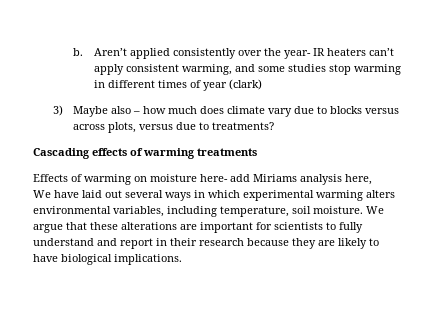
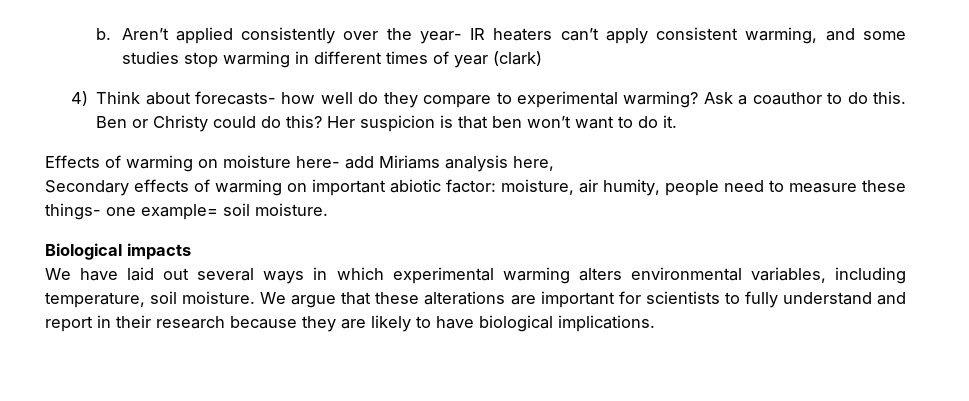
[53,105,400,117] [73,122,275,133] [33,148,257,159] 3) Maybe also – how much does climate vary due to blocks versus across plots, versus due to treatments? // Cascading effects of warming treatments -> [70,91,907,108] [96,115,678,132] 4) Think about forecasts- how well do they compare to experimental warming? Ask a coauthor to do this. Ben or Christy could do this? Her suspicion is that ben won’t want to do it.
(372, 179) none -> [45,179,906,196] [45,203,328,220] [45,243,191,260] // Secondary effects of warming on important abiotic factor: moisture, air humity, people need to measure these things- one example= soil moisture. // Biological impacts

